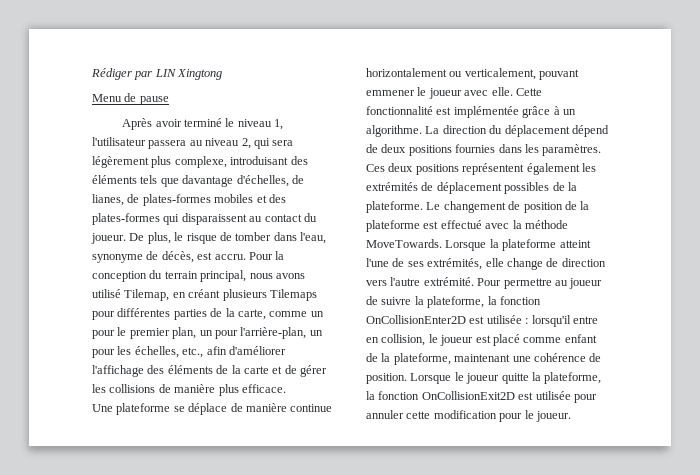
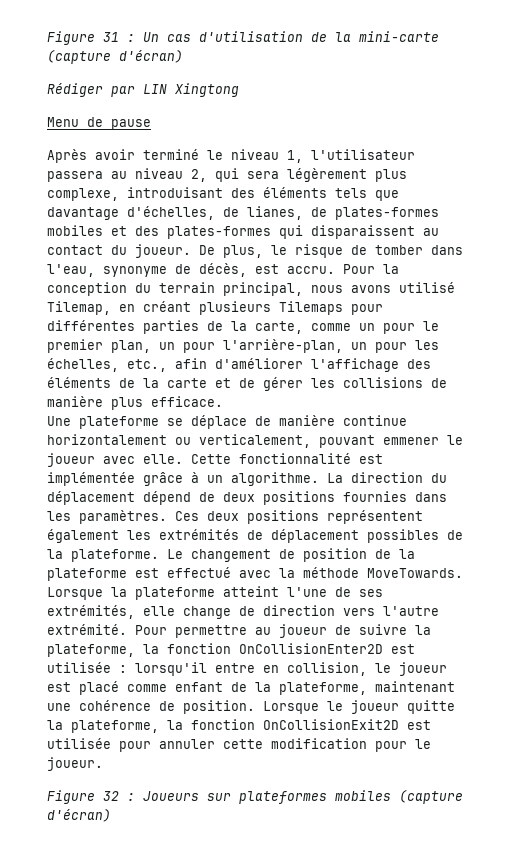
(91, 74) none -> [47,31,439,45] [47,50,183,64] Figure 31 : Un cas d'utilisation de la mini-carte (capture d'écran) //
(571, 416) none -> [47,790,463,804] [47,809,111,822] // Figure 32 : Joueurs sur plateformes mobiles (capture d'écran)

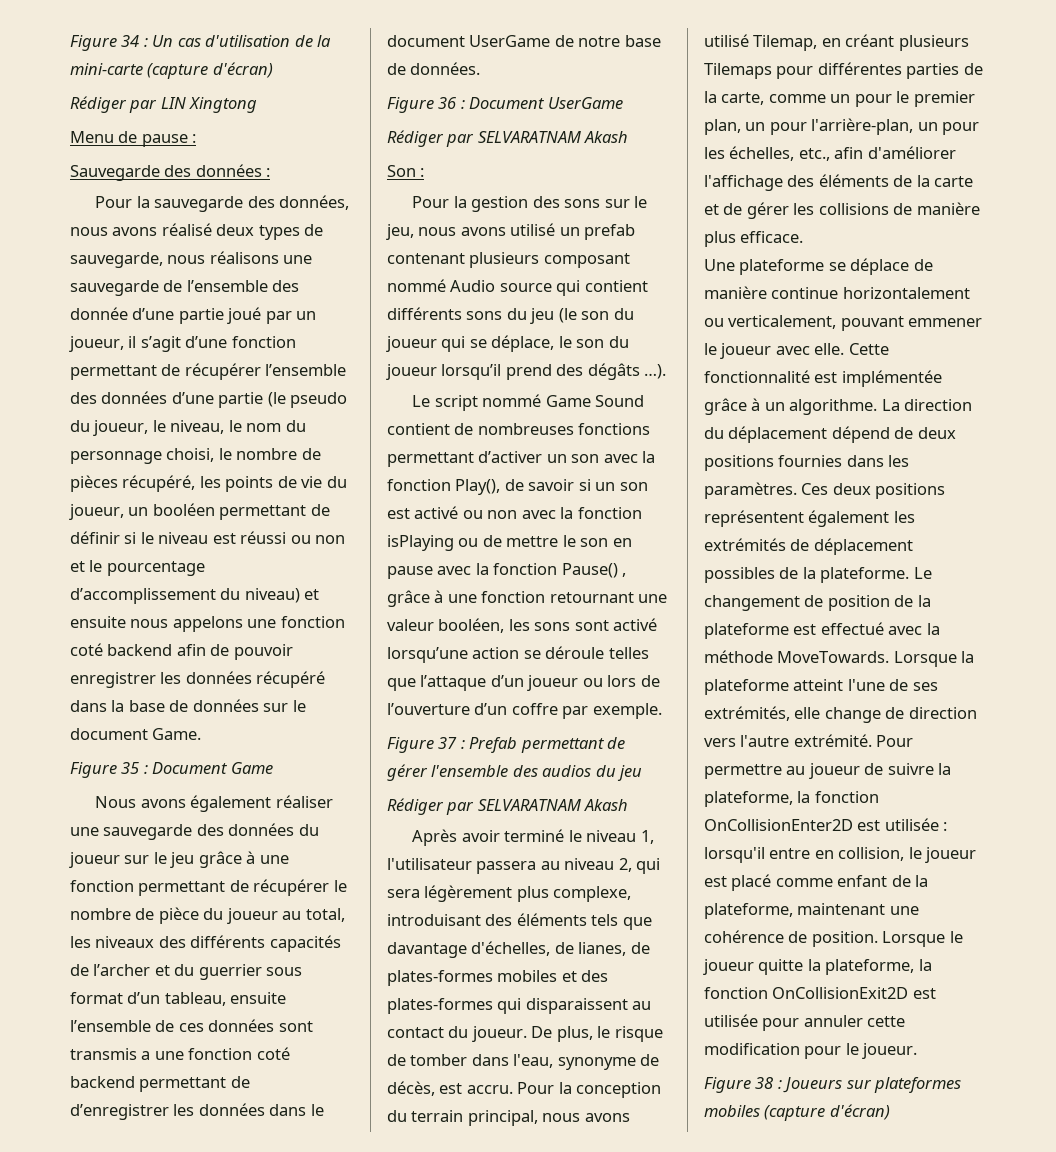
[47,31,119,45] Figure 31 -> [70,35,140,51] Figure 34
(151, 124) none -> [192,134,197,143] [70,164,271,181] [95,195,350,212] [70,223,324,240] [70,251,313,268] [70,280,300,296] [70,307,317,324] [69,336,296,352] [70,363,347,380] [70,391,348,408] [70,420,306,436] [70,448,321,464] [70,475,347,492] [69,503,330,520] [70,531,346,544] [70,560,205,576] [70,588,320,604] [70,616,345,632] [70,643,293,660] [70,671,326,688] [70,699,306,712] [70,728,202,740] [70,762,273,778] [95,795,333,812] [70,823,319,840] [69,851,289,868] [70,879,347,896] [70,907,345,924] [70,935,341,952] [70,964,303,980] [70,992,287,1006] [70,1019,313,1032] [70,1047,290,1060] [70,1076,250,1092] [70,1103,324,1120] [387,35,661,47] [387,62,481,75] [387,97,623,113] [387,130,629,147] [387,165,425,177] [412,196,647,212] [386,223,636,240] [387,252,630,268] [387,279,648,296] [387,307,634,324] [386,335,629,352] [386,363,667,380] [412,394,645,411] [387,423,651,435] [387,451,656,467] [387,479,648,495] [387,506,642,519] [387,535,632,551] [387,563,627,579] [387,590,668,607] [387,618,658,633] [387,646,649,663] [387,675,660,691] [387,703,662,719] [387,737,626,753] [387,764,643,781] [387,798,629,815] : // Sauvegarde des données : // Pour la sauvegarde des données, nous avons réalisé deux types de sauvegarde, nous réalisons une sauvegarde de l’ensemble des donnée d’une partie joué par un joueur, il s’agit d’une fonction permettant de récupérer l’ensemble des données d’une partie (le pseudo du joueur, le niveau, le nom du personnage choisi, le nombre de pièces récupéré, les points de vie du joueur, un booléen permettant de définir si le niveau est réussi ou non et le pourcentage d’accomplissement du niveau) et ensuite nous appelons une fonction coté backend afin de pouvoir enregistrer les données récupéré dans la base de données sur le document Game. // Figure 35 : Document Game // Nous avons également réaliser une sauvegarde des données du joueur sur le jeu grâce à une fonction permettant de récupérer le nombre de pièce du joueur au total, les niveaux des différents capacités de l’archer et du guerrier sous format d’un tableau, ensuite l’ensemble de ces données sont transmis a une fonction coté backend permettant de d’enregistrer les données dans le document UserGame de notre base de données. // Figure 36 : Document UserGame // Rédiger par SELVARATNAM Akash // Son : // Pour la gestion des sons sur le jeu, nous avons utilisé un prefab contenant plusieurs composant nommé Audio source qui contient différents sons du jeu (le son du joueur qui se déplace, le son du joueur lorsqu’il prend des dégâts …). // Le script nommé Game Sound contient de nombreuses fonctions permettant d’activer un son avec la fonction Play(), de savoir si un son est activé ou non avec la fonction isPlaying ou de mettre le son en pause avec la fonction Pause() , grâce à une fonction retournant une valeur booléen, les sons sont activé lorsqu’une action se déroule telles que l’attaque d’un joueur ou lors de l’ouverture d’un coffre par exemple. // Figure 37 : Prefab permettant de gérer l'ensemble des audios du jeu // Rédiger par SELVARATNAM Akash
[103,791,119,801] 32 -> [755,1077,774,1089] 38

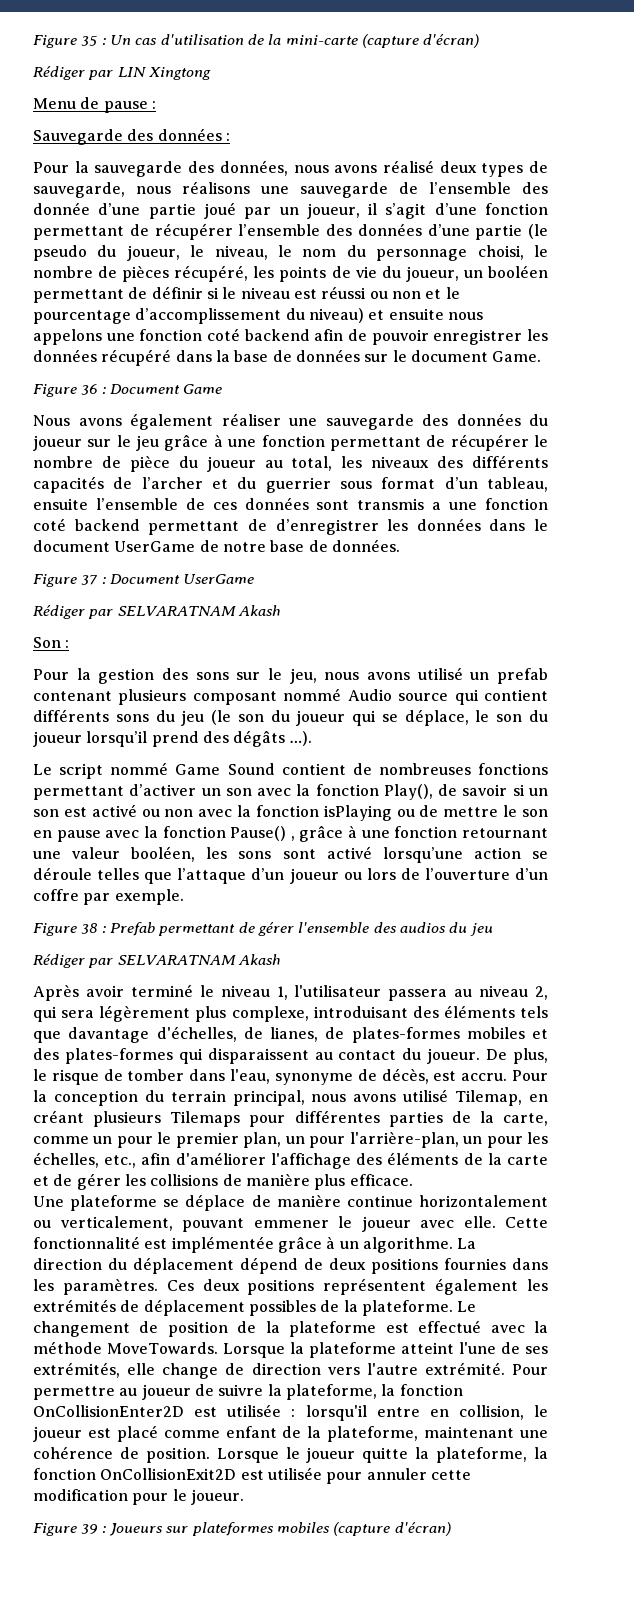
[70,35,140,51] Figure 34 -> [33,35,98,48] Figure 35
[121,762,140,774] 35 -> [81,384,98,395] 36
[438,97,458,109] 36 -> [81,575,99,585] 37
[438,737,458,749] 37 -> [81,923,98,934] 38
[755,1077,774,1089] 38 -> [81,1524,99,1534] 39

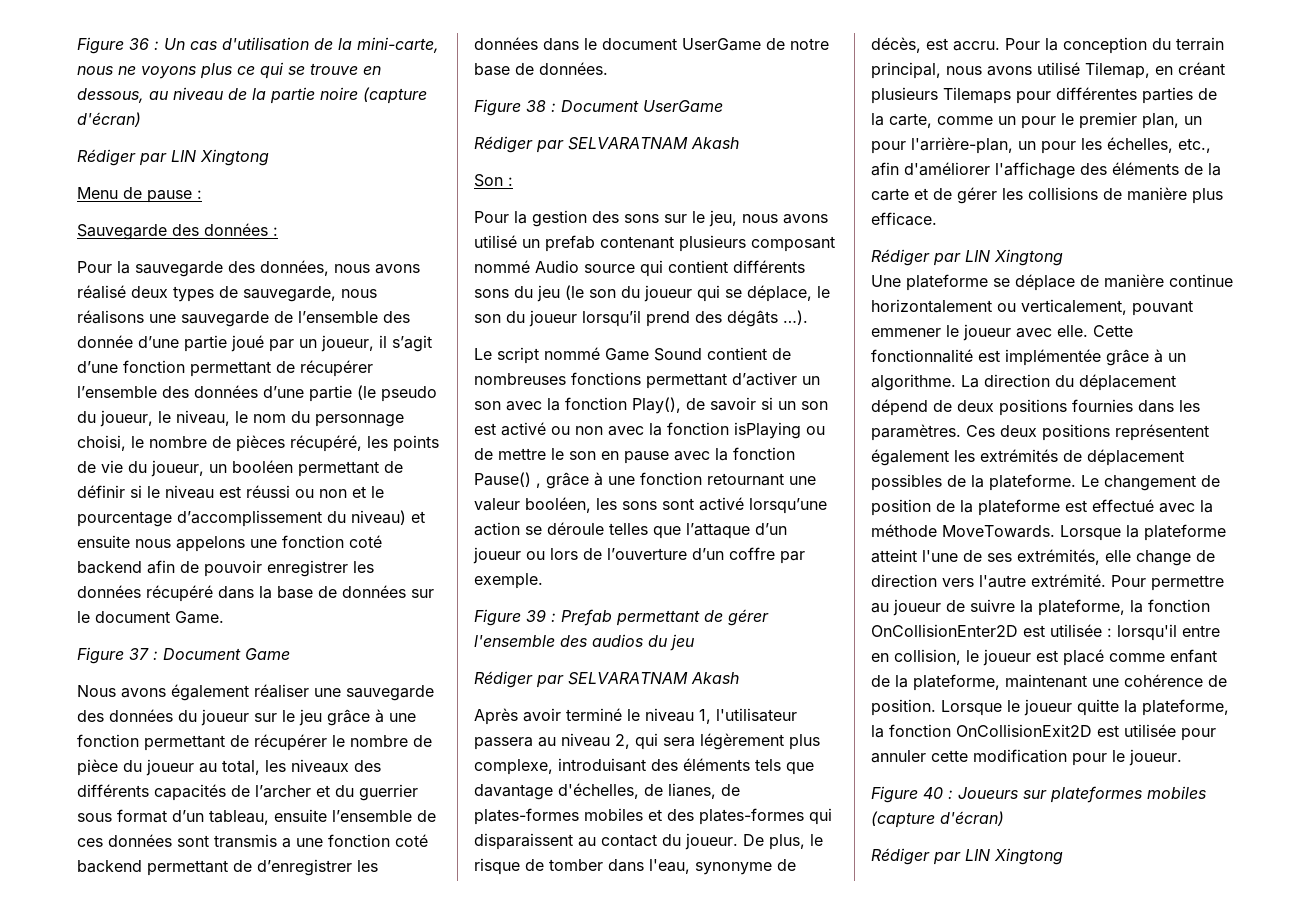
[33,35,98,48] Figure 35 -> [77,37,149,54] Figure 36
[285,35,358,45] mini-carte -> [357,37,439,53] [77,62,381,79] [77,87,358,104] mini-carte, nous ne voyons plus ce qui se trouve en dessous, au niveau de la partie noire
[81,384,98,395] 36 -> [129,648,149,660] 37
[81,575,99,585] 37 -> [526,100,546,112] 38
[81,923,98,934] 38 -> [526,609,546,622] 39
(413, 1180) none -> [871,249,1063,266] // Rédiger par LIN Xingtong
[81,1524,99,1534] 39 -> [923,787,943,799] 40
(451, 1529) none -> [871,848,1063,865] // Rédiger par LIN Xingtong

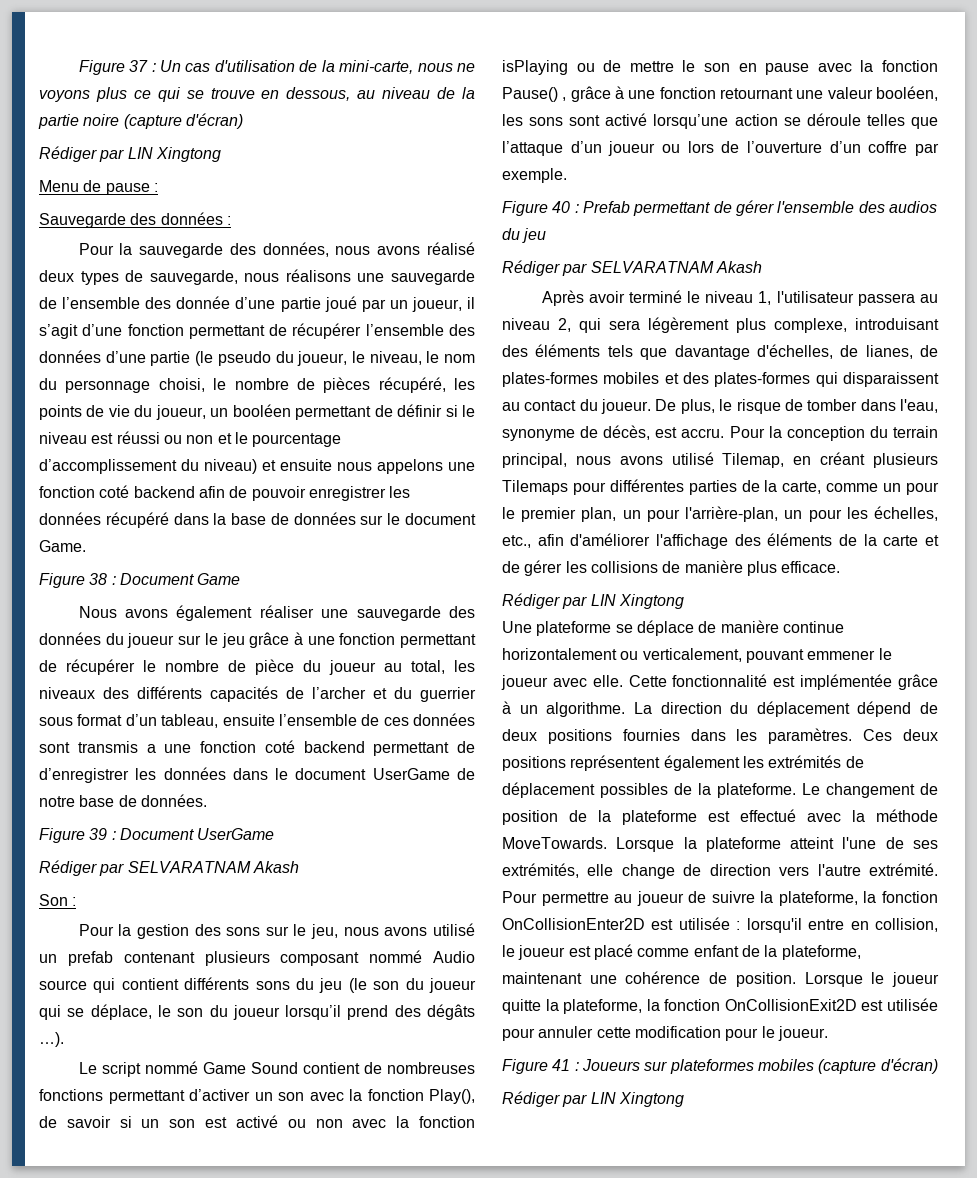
[77,37,149,54] Figure 36 -> [78,60,149,75] Figure 37
[129,648,149,660] 37 -> [89,573,108,585] 38
[526,100,546,112] 38 -> [89,828,108,840] 39
[526,609,546,622] 39 -> [552,201,571,213] 40
[923,787,943,799] 40 -> [552,1059,571,1071] 41

